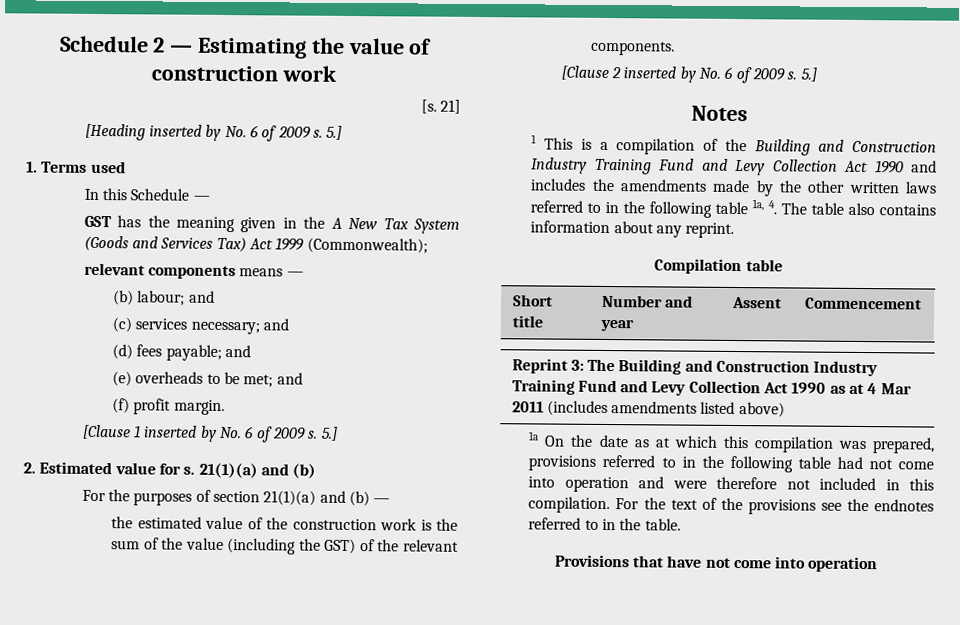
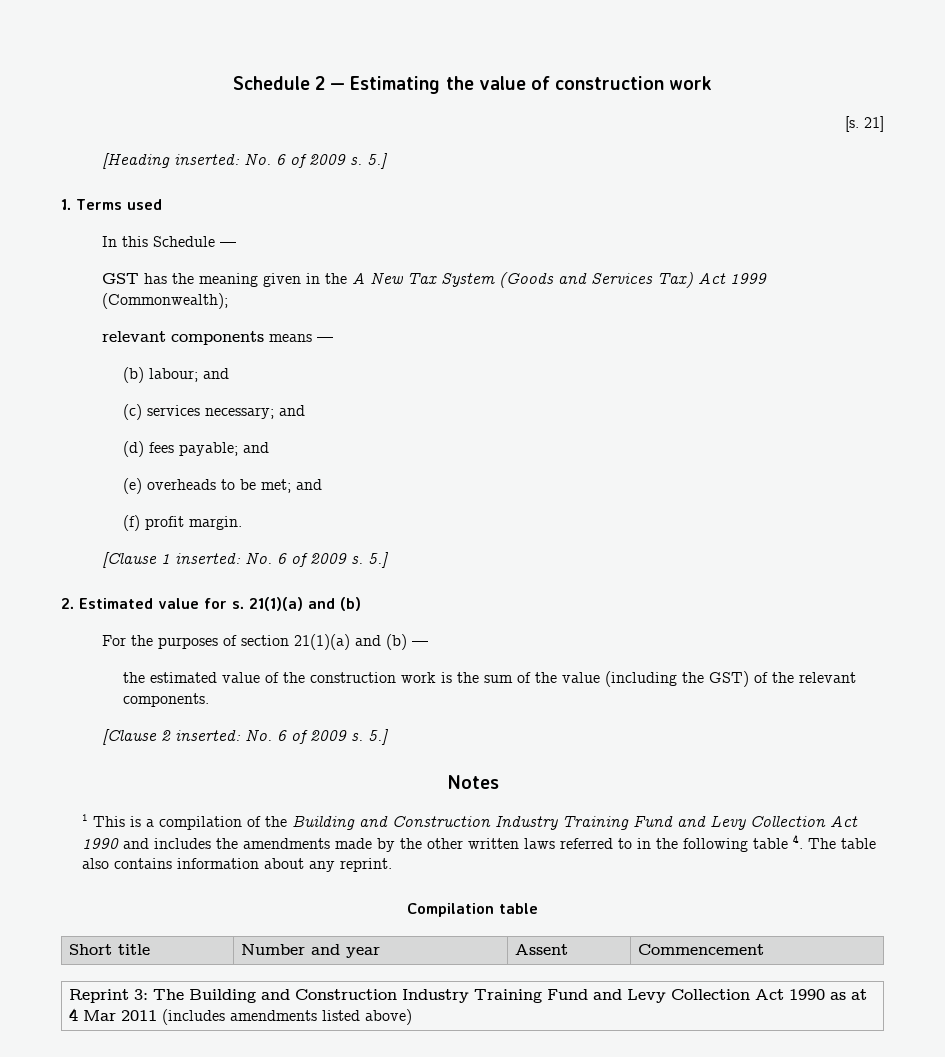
[149,124,222,141] inserted by -> [174,154,241,165] inserted:
[144,425,217,442] inserted by -> [175,553,242,564] inserted:
[623,66,696,83] inserted by -> [175,730,242,741] inserted:
[752,199,765,211] 1a, -> (788, 843) none
[528,431,935,454] [528,454,934,473] [528,476,935,493] [528,496,934,515] [528,517,681,531] [554,554,879,573] // 1a On the date as at which this compilation was prepared, provisions referred to in the following table had not come into operation and were therefore not included in this compilation. For the text of the provisions see the endnotes referred to in the table. // Provisions that have not come into operation -> (412, 1017) none

